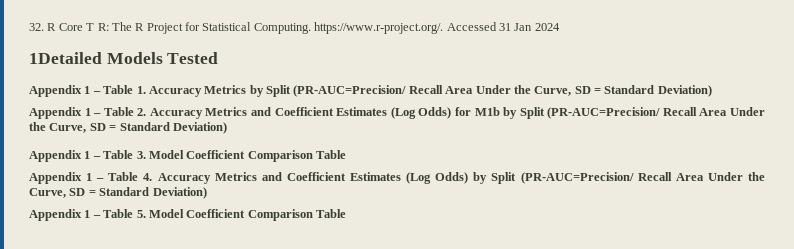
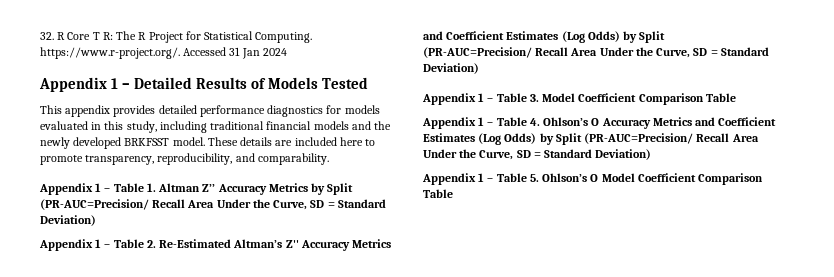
[29,52,219,64] 1Detailed Models Tested -> [39,77,369,92] [40,105,380,117] [40,121,392,133] [40,137,376,149] [40,153,329,165] Appendix 1 – Detailed Results of Models Tested // This appendix provides detailed performance diagnostics for models evaluated in this study, including traditional financial models and the newly developed BRKFSST model. These details are included here to promote transparency, reproducibility, and comparability.
(146, 90) none -> [158,183,216,192] Altman Z’’
[149,107,500,119] Accuracy Metrics and Coefficient Estimates (Log Odds) for M1b -> [159,239,392,251] [423,31,620,43] Re-Estimated Altman’s Z'' Accuracy Metrics and Coefficient Estimates (Log Odds)
(153, 177) none -> [543,117,600,126] Ohlson’s O
(146, 214) none -> [542,173,599,182] Ohlson’s O

